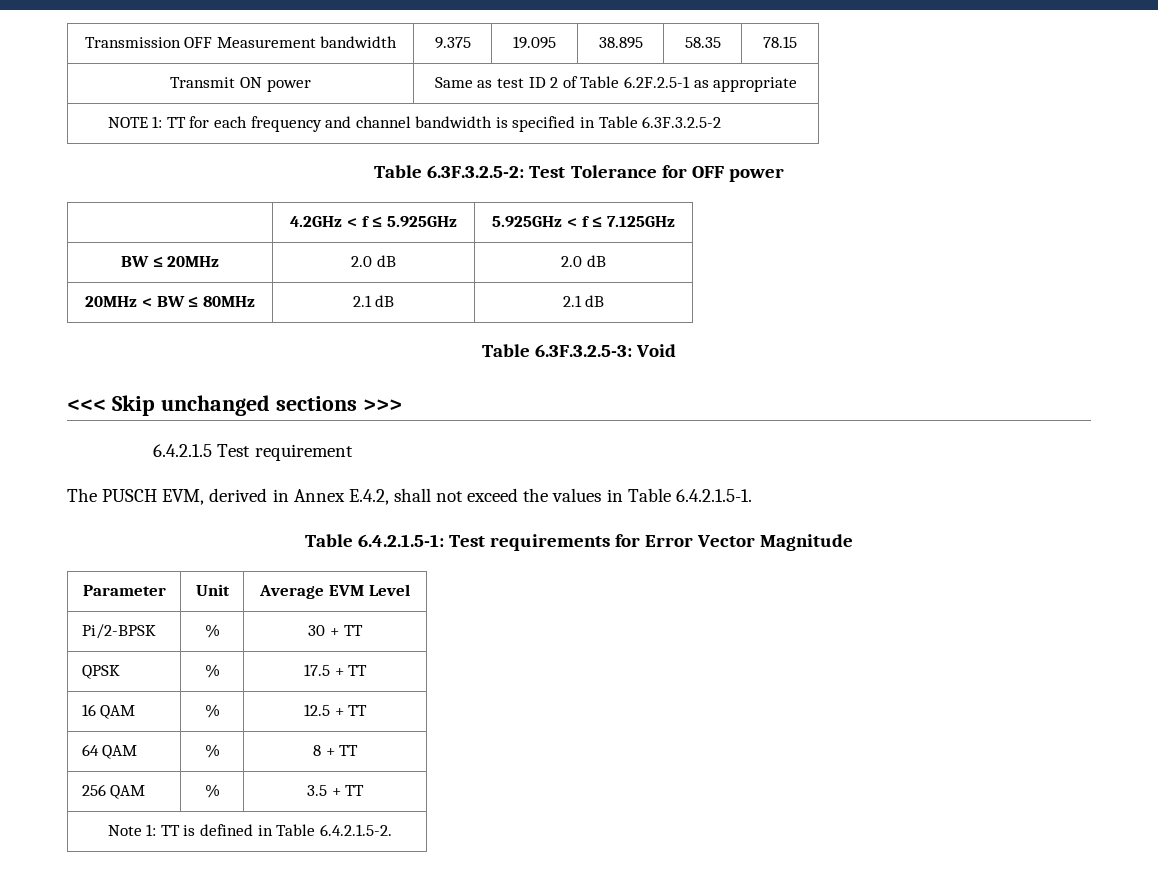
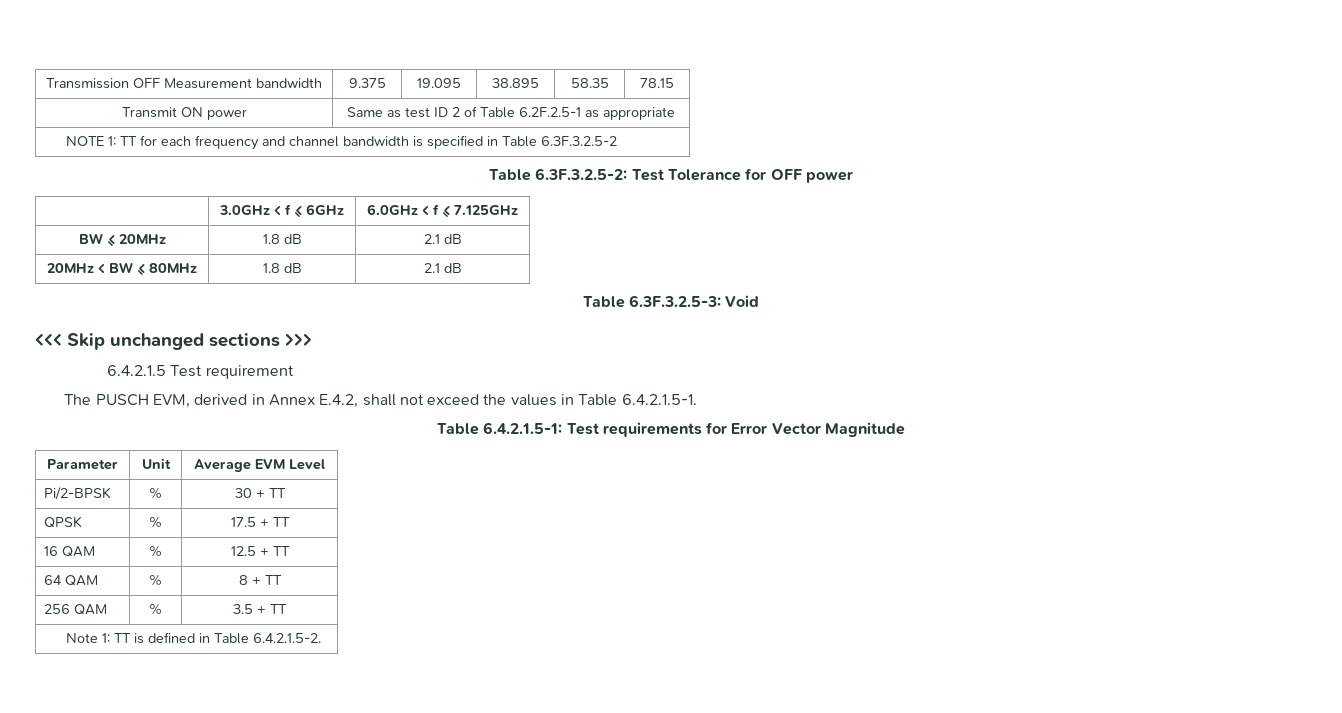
[290,216,457,227] [492,216,563,227] 4.2GHz < f ≤ 5.925GHz | 5.925GHz -> [219,204,344,218] [367,204,418,215] 3.0GHz < f ≤ 6GHz | 6.0GHz
[351,255,396,267] [561,256,583,267] 2.0 dB | 2.0 -> [262,234,302,244] [423,234,440,244] 1.8 dB | 2.1
[352,295,372,307] 2.1 -> [262,263,280,273] 1.8

